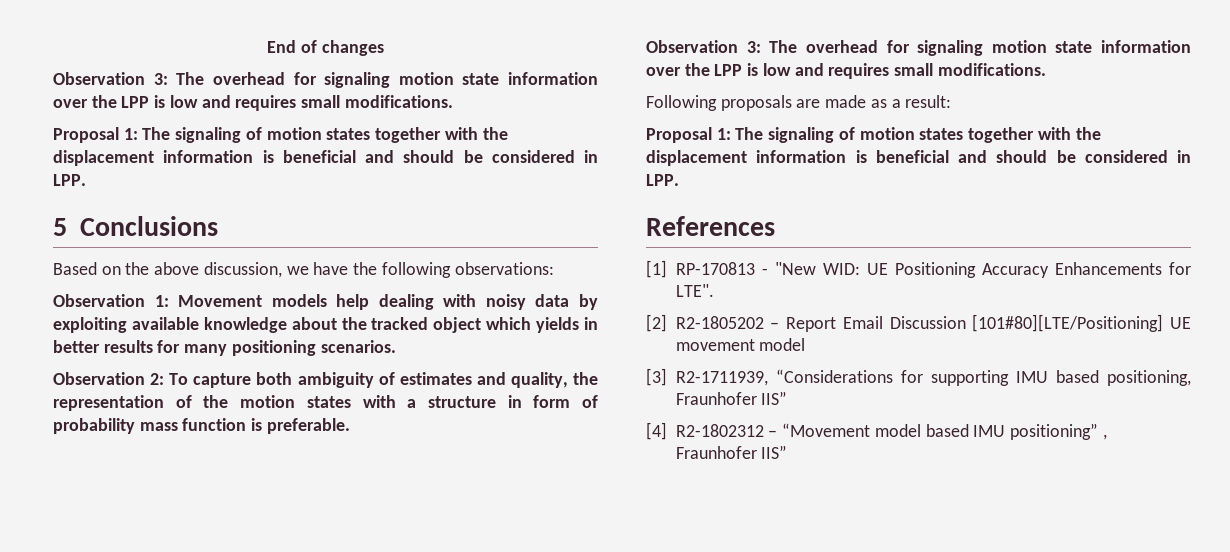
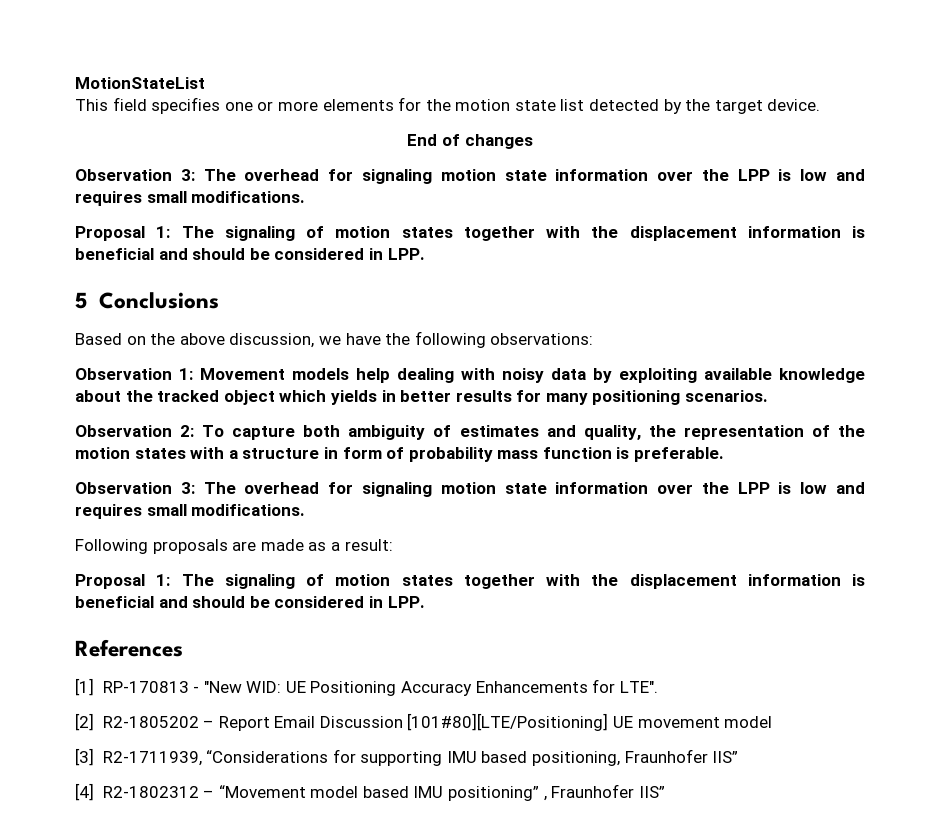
(267, 46) none -> [75,77,205,89] [75,97,821,114] MotionStateList // This field specifies one or more elements for the motion state list detected by the target device. //

